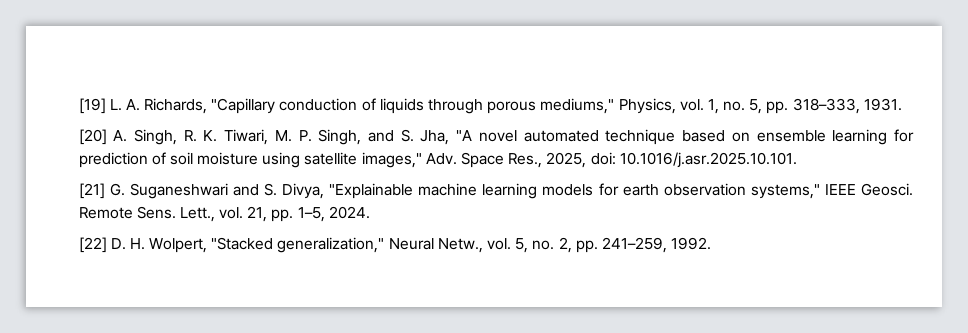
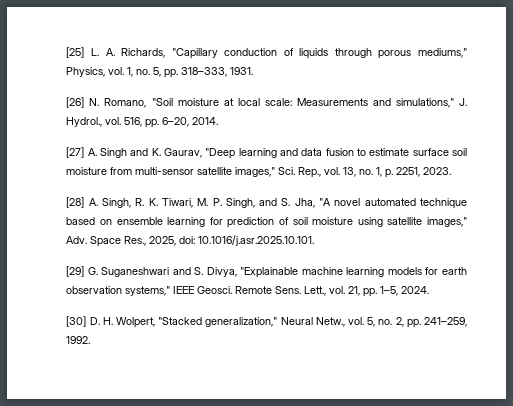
[78,98,106,114] [19] -> [66,47,85,58] [25]
[78,129,107,145] [20] -> [66,97,467,108] [66,117,219,128] [66,147,467,159] [66,167,452,178] [66,197,85,208] [26] N. Romano, "Soil moisture at local scale: Measurements and simulations," J. Hydrol., vol. 516, pp. 6–20, 2014. // [27] A. Singh and K. Gaurav, "Deep learning and data fusion to estimate surface soil moisture from multi-sensor satellite images," Sci. Rep., vol. 13, no. 1, p. 2251, 2023. // [28]
[78,183,105,199] [21] -> [66,266,85,277] [29]
[78,237,107,253] [22] -> [66,316,87,327] [30]

